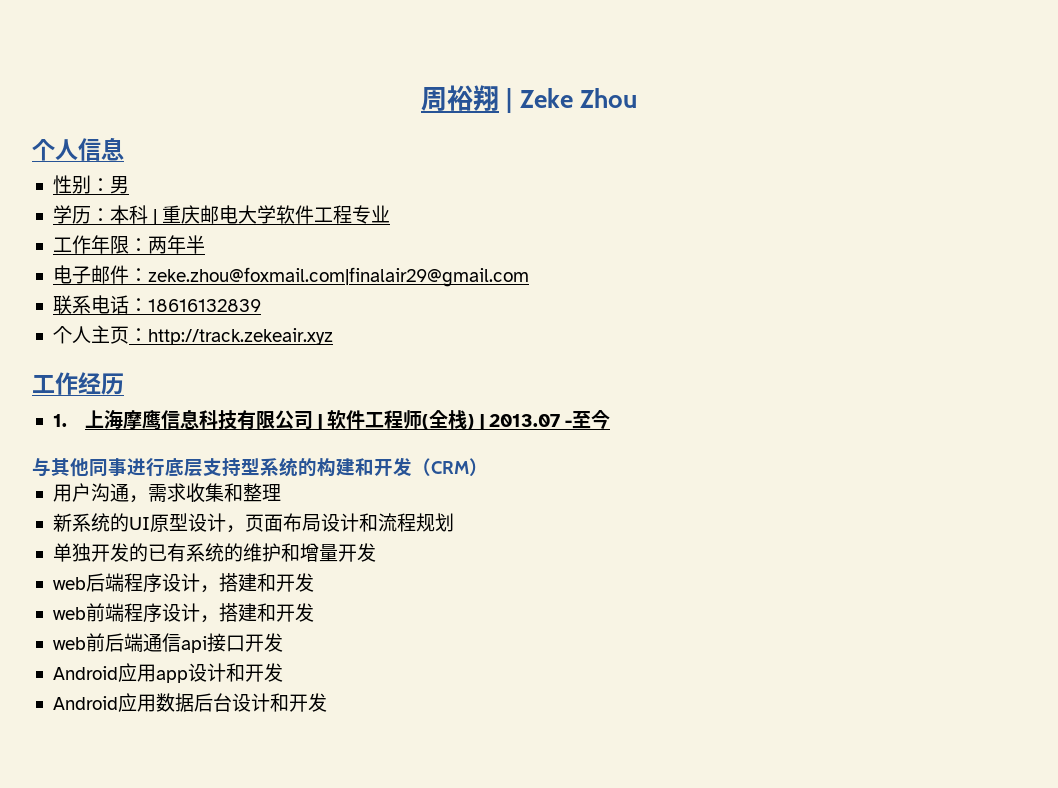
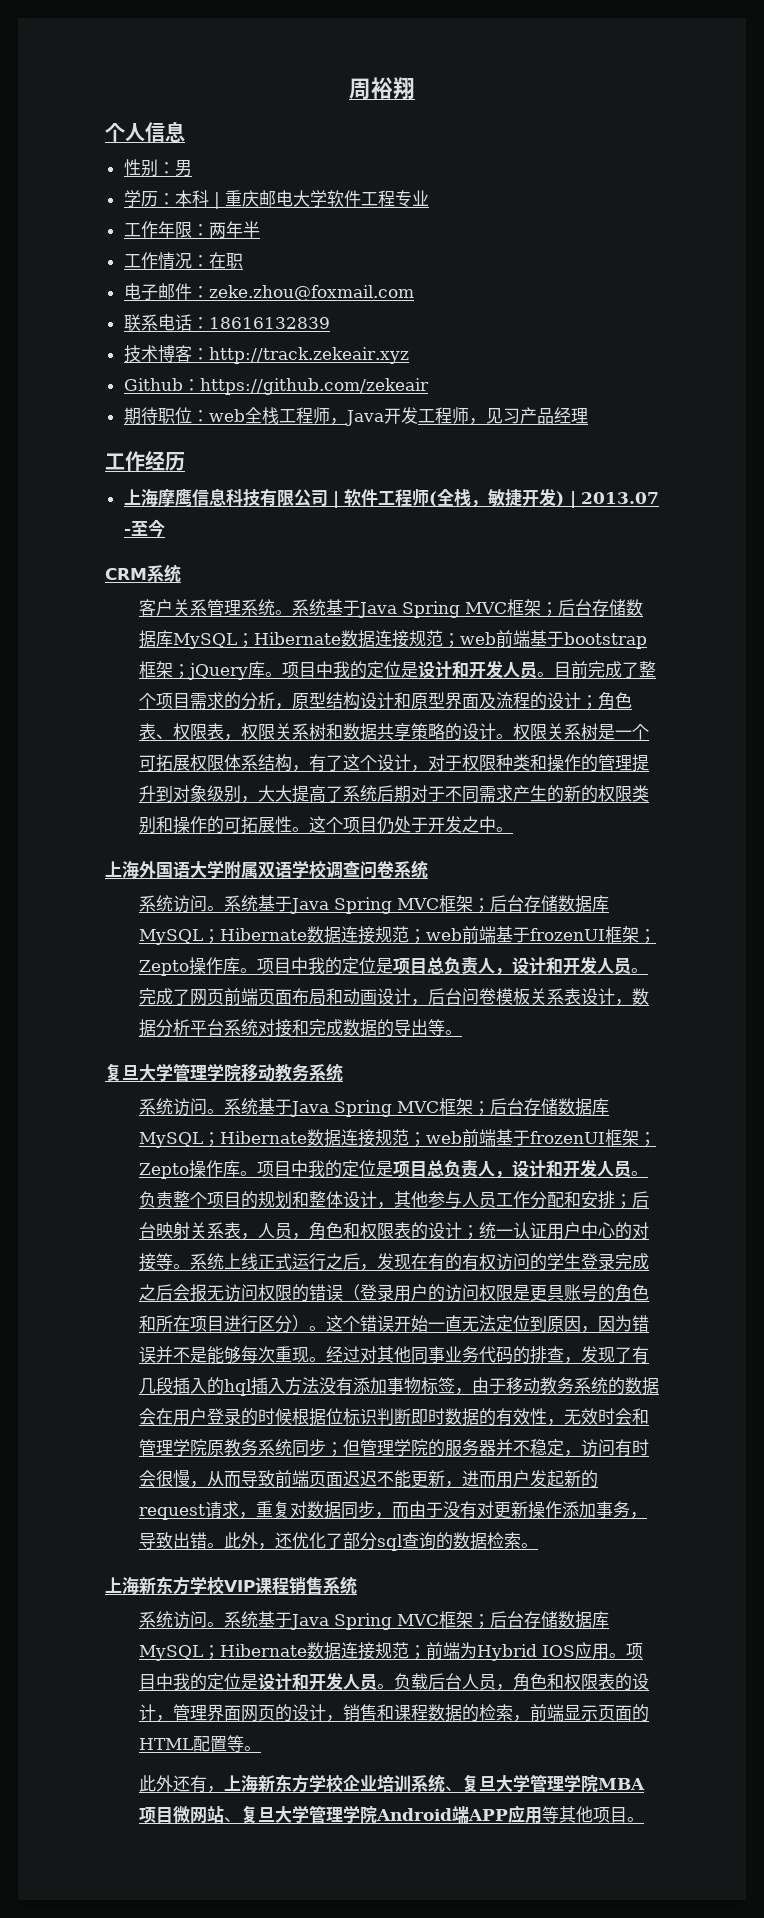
[506,88,637,113] | Zeke Zhou -> (415, 88) none
(205, 244) none -> [123,252,243,270] // 工作情况：在职
[147,267,529,287] zeke.zhou@foxmail.com|finalair29@gmail.com -> [208,285,414,301] zeke.zhou@foxmail.com
[52,325,129,344] 个人主页 -> [123,345,192,363] 技术博客
(333, 336) none -> [123,378,429,395] [123,407,588,426] // Github：https://github.com/zekeair // 期待职位：web全栈工程师，Java开发工程师，见习产品经理
[52,414,67,427] 1. -> (185, 461) none
(468, 419) none -> [471,488,557,507] ，敏捷开发
[32,457,488,477] [52,483,281,503] [52,513,454,533] [52,543,376,562] [52,573,314,593] [52,603,314,623] [52,633,283,653] [52,663,283,683] [52,693,327,712] 与其他同事进行底层支持型系统的构建和开发（CRM） // 用户沟通，需求收集和整理 // 新系统的UI原型设计，页面布局设计和流程规划 // 单独开发的已有系统的维护和增量开发 // web后端程序设计，搭建和开发 // web前端程序设计，搭建和开发 // web前后端通信api接口开发 // Android应用app设计和开发 // Android应用数据后台设计和开发 -> [105,564,181,583] [138,599,643,618] [138,630,647,649] [138,660,656,680] [138,692,632,710] [138,723,649,741] [138,754,649,772] [138,785,649,803] [138,816,513,834] [105,860,428,879] [138,895,609,914] [138,926,656,945] [138,956,648,976] [138,988,649,1006] [138,1019,462,1037] [105,1063,343,1082] [138,1098,609,1117] [138,1129,656,1148] [138,1159,648,1179] [138,1191,649,1209] [138,1222,649,1240] [138,1253,649,1271] [138,1284,649,1302] [138,1315,649,1333] [138,1346,649,1364] [138,1377,659,1396] [138,1408,649,1426] [138,1439,649,1457] [138,1469,598,1488] [138,1501,647,1520] [138,1532,538,1551] [105,1576,357,1595] [138,1611,609,1630] [138,1642,643,1661] [138,1672,649,1691] [138,1704,649,1722] [138,1735,261,1752] [138,1774,645,1793] [138,1805,644,1824] CRM系统 // 客户关系管理系统。系统基于Java Spring MVC框架；后台存储数据库MySQL；Hibernate数据连接规范；web前端基于bootstrap框架；jQuery库。项目中我的定位是设计和开发人员。目前完成了整个项目需求的分析，原型结构设计和原型界面及流程的设计；角色表、权限表，权限关系树和数据共享策略的设计。权限关系树是一个可拓展权限体系结构，有了这个设计，对于权限种类和操作的管理提升到对象级别，大大提高了系统后期对于不同需求产生的新的权限类别和操作的可拓展性。这个项目仍处于开发之中。 // 上海外国语大学附属双语学校调查问卷系统 // 系统访问。系统基于Java Spring MVC框架；后台存储数据库MySQL；Hibernate数据连接规范；web前端基于frozenUI框架；Zepto操作库。项目中我的定位是项目总负责人，设计和开发人员。完成了网页前端页面布局和动画设计，后台问卷模板关系表设计，数据分析平台系统对接和完成数据的导出等。 // 复旦大学管理学院移动教务系统 // 系统访问。系统基于Java Spring MVC框架；后台存储数据库MySQL；Hibernate数据连接规范；web前端基于frozenUI框架；Zepto操作库。项目中我的定位是项目总负责人，设计和开发人员。负责整个项目的规划和整体设计，其他参与人员工作分配和安排；后台映射关系表，人员，角色和权限表的设计；统一认证用户中心的对接等。系统上线正式运行之后，发现在有的有权访问的学生登录完成之后会报无访问权限的错误（登录用户的访问权限是更具账号的角色和所在项目进行区分）。这个错误开始一直无法定位到原因，因为错误并不是能够每次重现。经过对其他同事业务代码的排查，发现了有几段插入的hql插入方法没有添加事物标签，由于移动教务系统的数据会在用户登录的时候根据位标识判断即时数据的有效性，无效时会和管理学院原教务系统同步；但管理学院的服务器并不稳定，访问有时会很慢，从而导致前端页面迟迟不能更新，进而用户发起新的request请求，重复对数据同步，而由于没有对更新操作添加事务，导致出错。此外，还优化了部分sql查询的数据检索。 // 上海新东方学校VIP课程销售系统 // 系统访问。系统基于Java Spring MVC框架；后台存储数据库MySQL；Hibernate数据连接规范；前端为Hybrid IOS应用。项目中我的定位是设计和开发人员。负载后台人员，角色和权限表的设计，管理界面网页的设计，销售和课程数据的检索，前端显示页面的HTML配置等。 // 此外还有，上海新东方学校企业培训系统、复旦大学管理学院MBA项目微网站、复旦大学管理学院Android端APP应用等其他项目。

